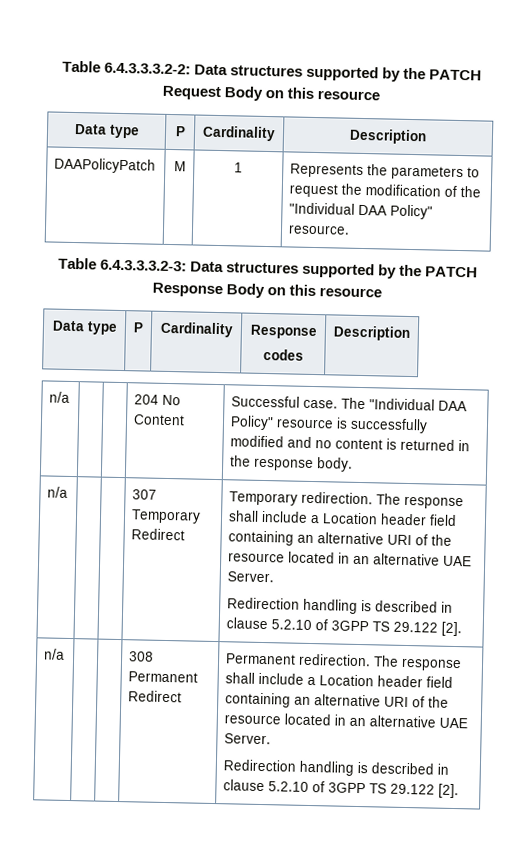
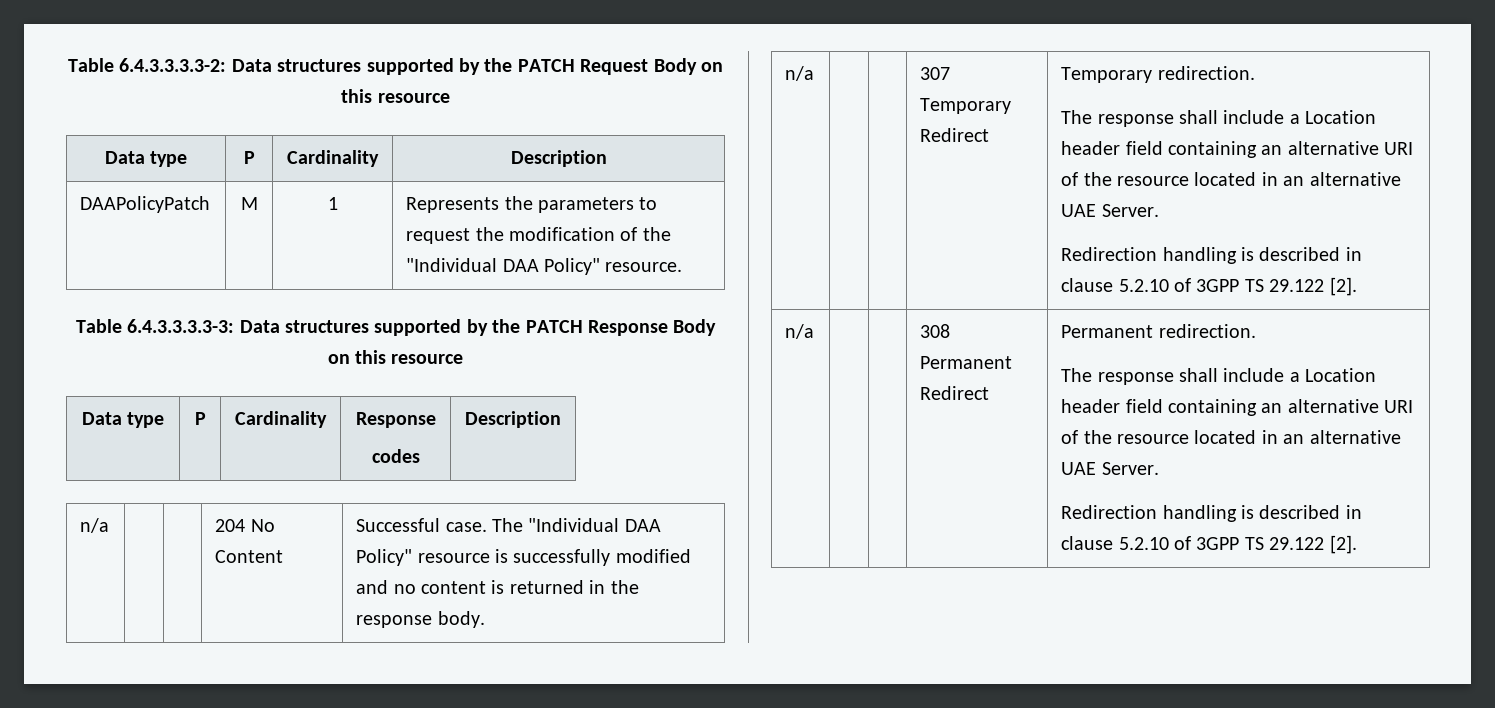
[61,60,191,75] Table 6.4.3.3.3.2-2: -> [68,58,227,72] Table 6.4.3.3.3.3-2:
[99,259,187,272] 6.4.3.3.3.2-3: -> [127,319,235,333] 6.4.3.3.3.3-3:
(374, 498) none -> (1255, 73) //
(372, 660) none -> (1256, 331) //

